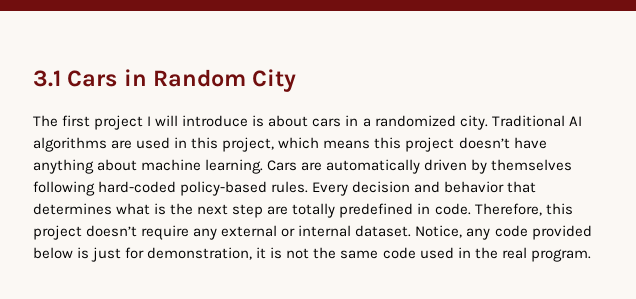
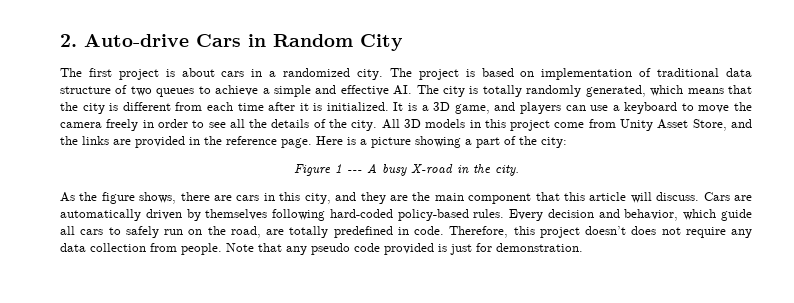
[33,70,61,87] 3.1 -> [60,34,189,47] 2. Auto-drive
[147,115,249,127] I will introduce -> (159, 74) none
[491,115,582,127] [33,137,547,152] [33,159,264,174] Traditional AI algorithms are used in this project, which means this project doesn’t have anything about machine learning. -> [389,68,753,80] [60,85,753,97] [60,102,752,114] [60,119,752,131] [60,136,567,148] [293,163,519,176] [60,192,700,204] The project is based on implementation of traditional data structure of two queues to achieve a simple and effective AI. The city is totally randomly generated, which means that the city is different from each time after it is initialized. It is a 3D game, and players can use a keyboard to move the camera freely in order to see all the details of the city. All 3D models in this project come from Unity Asset Store, and the links are provided in the reference page. Here is a picture showing a part of the city: // Figure 1 --- A busy X-road in the city. // As the figure shows, there are cars in this city, and they are the main component that this article will discuss.
[444,181,537,193] [33,203,264,218] behavior that determines what is the next step -> [624,209,752,221] [60,226,261,238] behavior, which guide all cars to safely run on the road,
[141,225,491,240] require any external or internal dataset. Notice, any -> [631,226,752,238] [60,243,350,255] does not require any data collection from people. Note that any pseudo
[33,247,73,259] below -> (434, 249) none
[147,247,591,262] demonstration, it is not the same code used in the real program. -> [496,243,583,252] demonstration.

